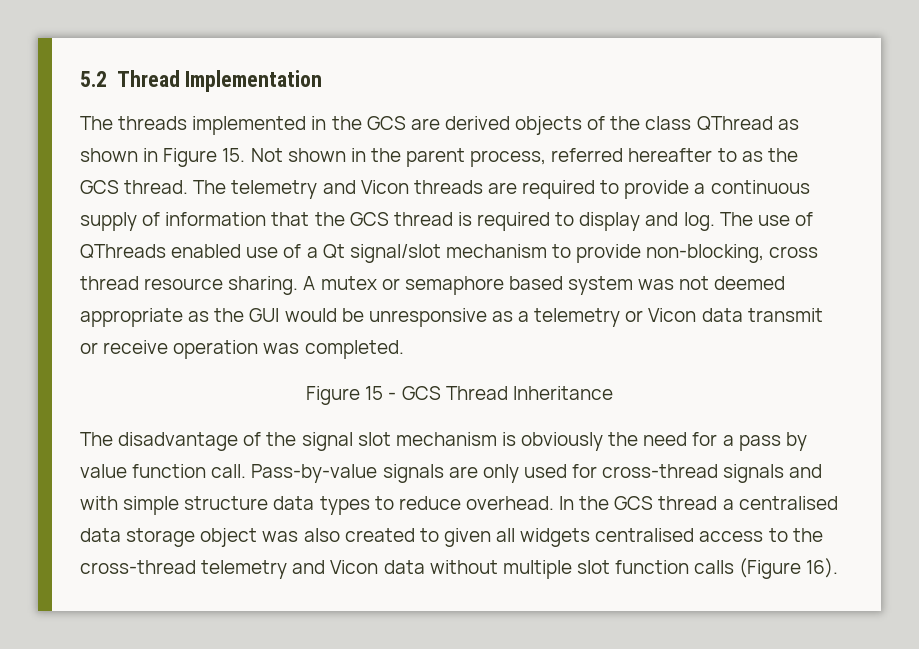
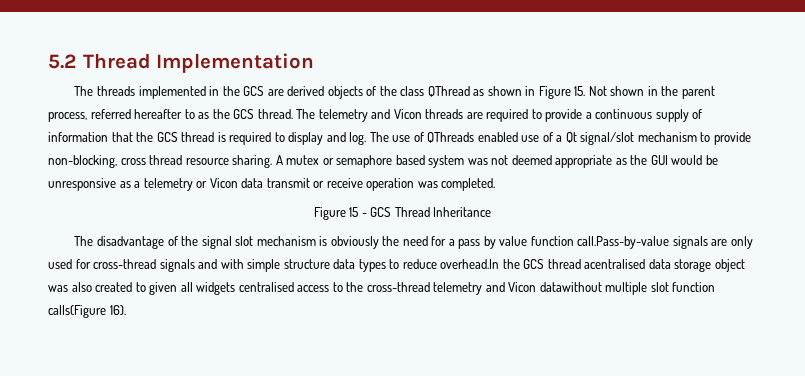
[211,464,378,483] call. Pass-by-value -> [577,236,670,249] call.Pass-by-value
[465,496,838,510] overhead. In the GCS thread a centralised -> [440,259,646,269] overhead.In the GCS thread acentralised
[383,560,498,574] data without -> [539,282,602,292] datawithout
[694,558,802,579] calls (Figure -> [48,305,106,318] calls(Figure

